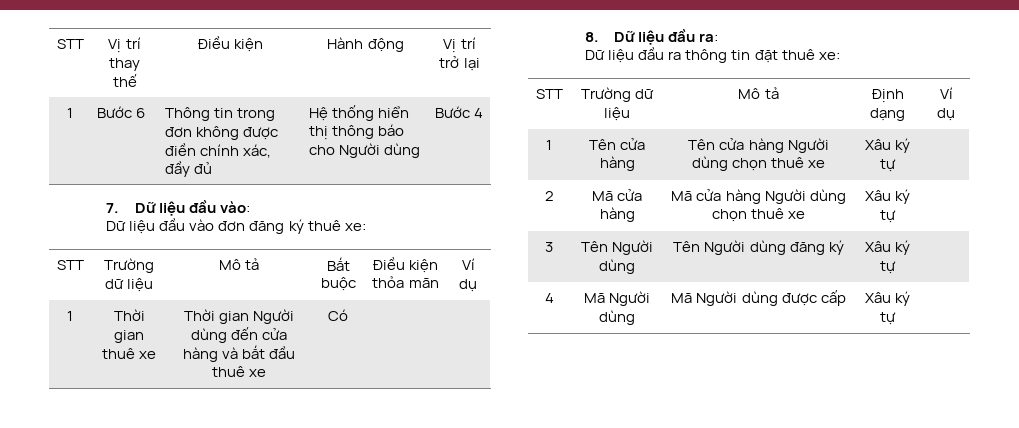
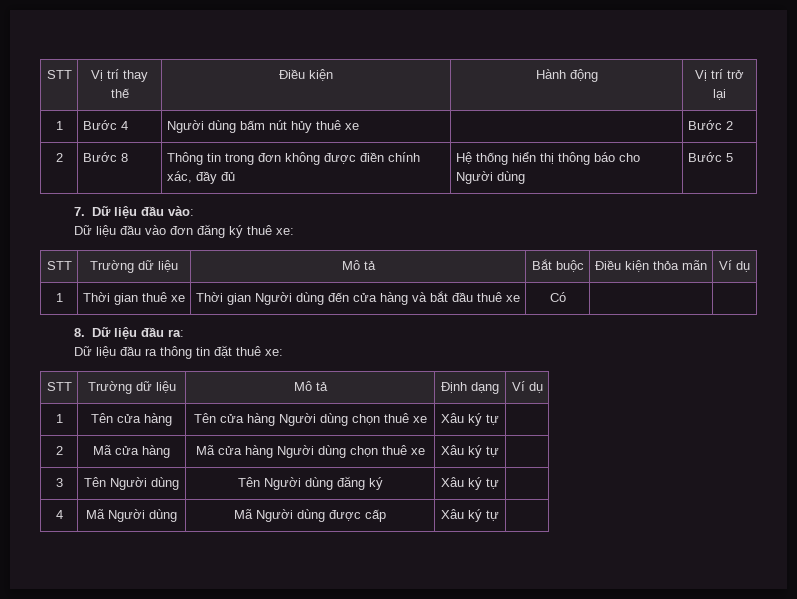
[135,108,145,118] 6 -> [120,121,128,130] [166,120,359,133] [687,120,733,130] [55,153,63,162] [82,152,128,162] 4 | Người dùng bấm nút hủy thuê xe | | Bước 2 // 2 | Bước 8
[473,108,483,118] 4 -> [725,153,733,162] 5

